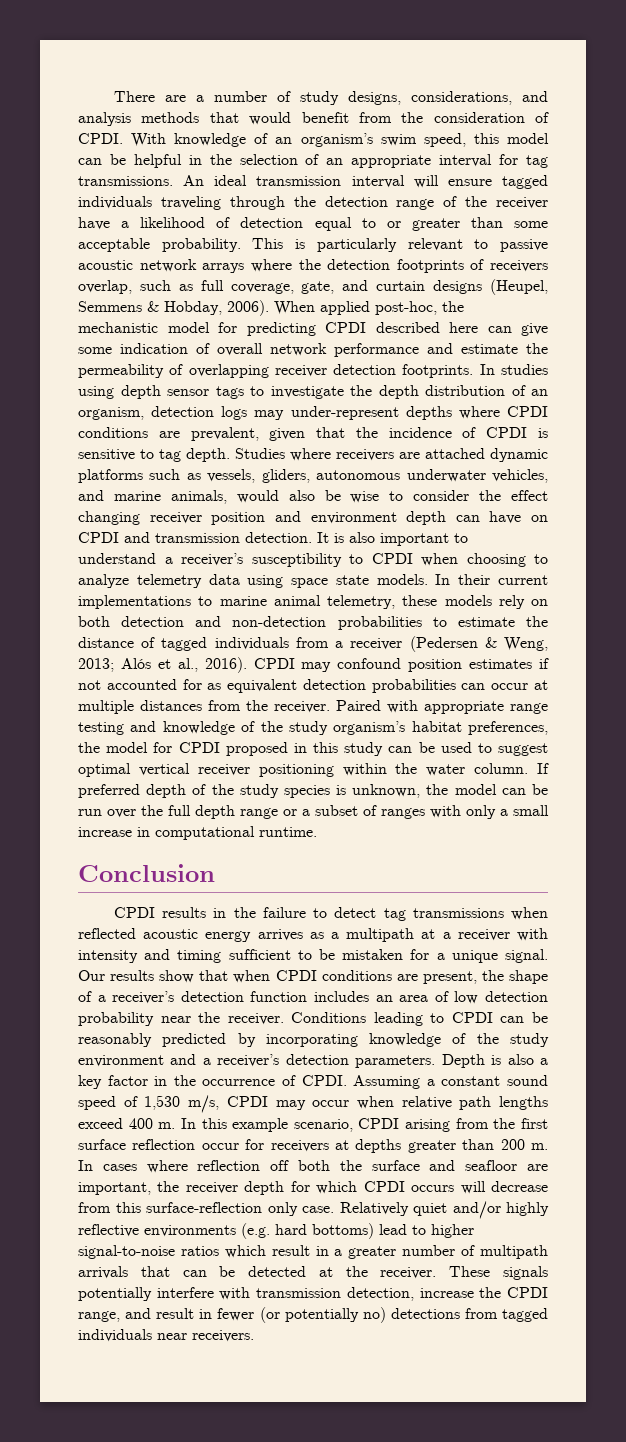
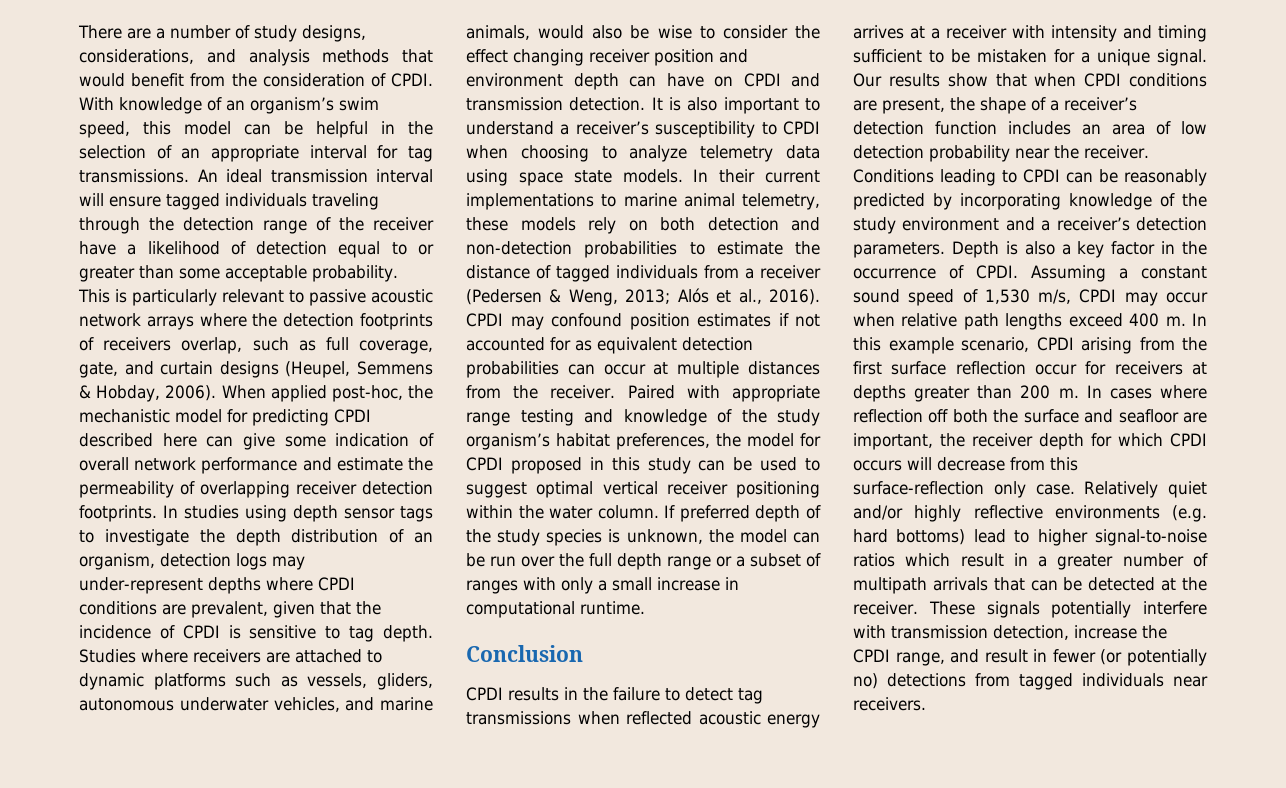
(485, 453) none -> [367,650,382,663] to
[309,928,415,942] as a multipath -> (904, 32) none

